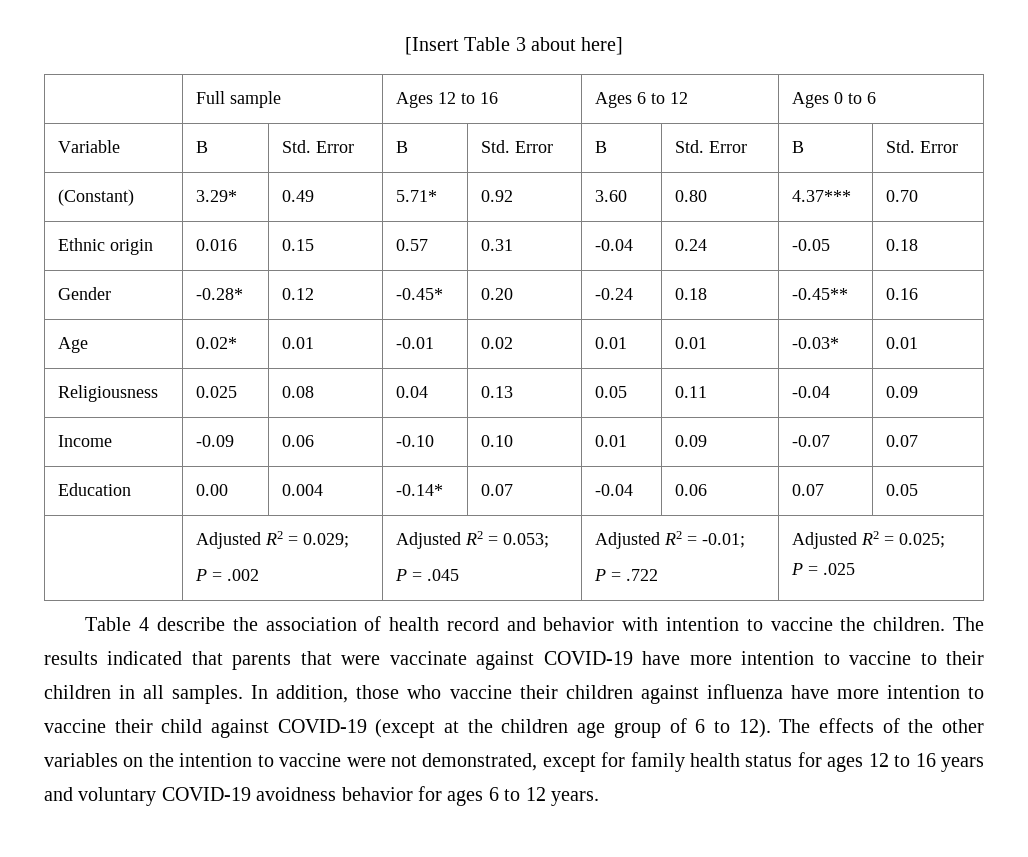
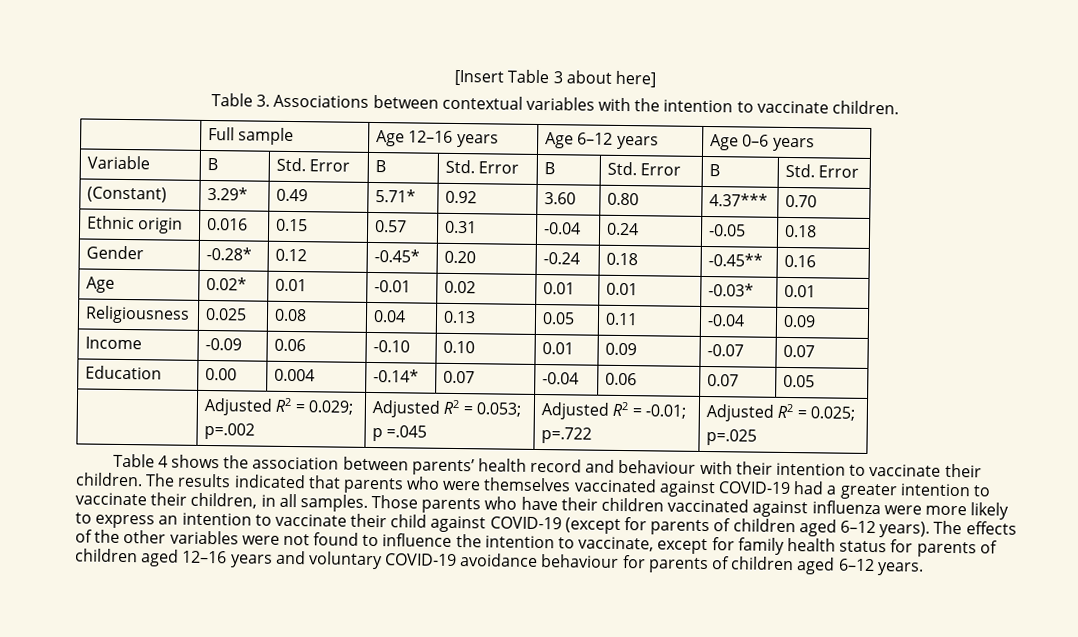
[196,91,282,108] [396,92,499,108] [595,92,689,108] [792,92,877,108] // | Full sample | Ages 12 to 16 | Ages 6 to 12 | Ages 0 to 6 -> [210,93,900,115] [208,127,295,146] [376,130,499,148] [545,132,659,150] [710,134,815,152] // Table 3. Associations between contextual variables with the intention to vaccinate children. // | Full sample | Age 12–16 years | Age 6–12 years | Age 0–6 years
[195,569,260,581] P = .002 -> [204,422,256,440] p=.002
[395,569,460,581] P = .045 -> [372,425,428,442] p =.045
[594,569,659,581] P = .722 -> [541,427,593,444] p=.722
[791,563,856,575] P = .025 -> [706,429,758,446] p=.025
[156,617,225,631] describe -> [170,454,220,469] shows
[364,616,382,631] of -> [342,456,475,476] between parents’
[543,617,866,631] behavior with intention to vaccine the -> [618,459,982,478] behaviour with their intention to vaccinate their
[300,651,985,670] [44,685,633,704] that were vaccinate against COVID-19 have more intention to vaccine to their children in all samples. In addition, those who vaccine their children -> [406,476,991,500] [75,492,750,514] who were themselves vaccinated against COVID-19 had a greater intention to vaccinate their children, in all samples. Those parents who have their children vaccinated
[790,685,984,699] [44,719,106,733] have more intention to vaccine -> [883,502,1010,520] [75,512,347,529] were more likely to express an intention to vaccinate
[444,718,771,738] at the children age group of 6 to 12). -> [624,517,931,538] for parents of children aged 6–12 years).
[123,753,538,771] on the intention to vaccine were not demonstrated, -> [241,532,655,552] were not found to influence the intention to vaccinate,
[827,753,985,772] [44,786,546,806] ages 12 to 16 years and voluntary COVID-19 avoidness behavior for ages 6 to 12 -> [916,540,998,558] [75,548,875,575] parents of children aged 12–16 years and voluntary COVID-19 avoidance behaviour for parents of children aged 6–12

